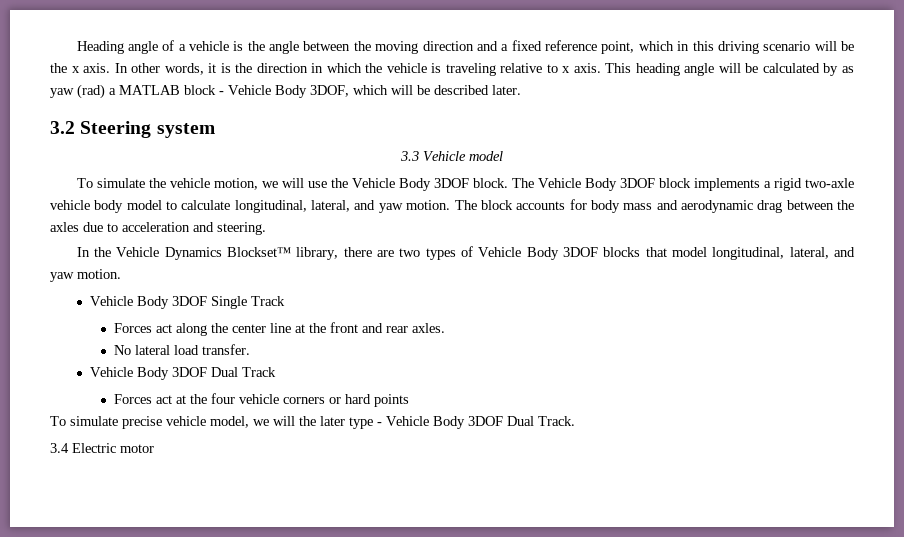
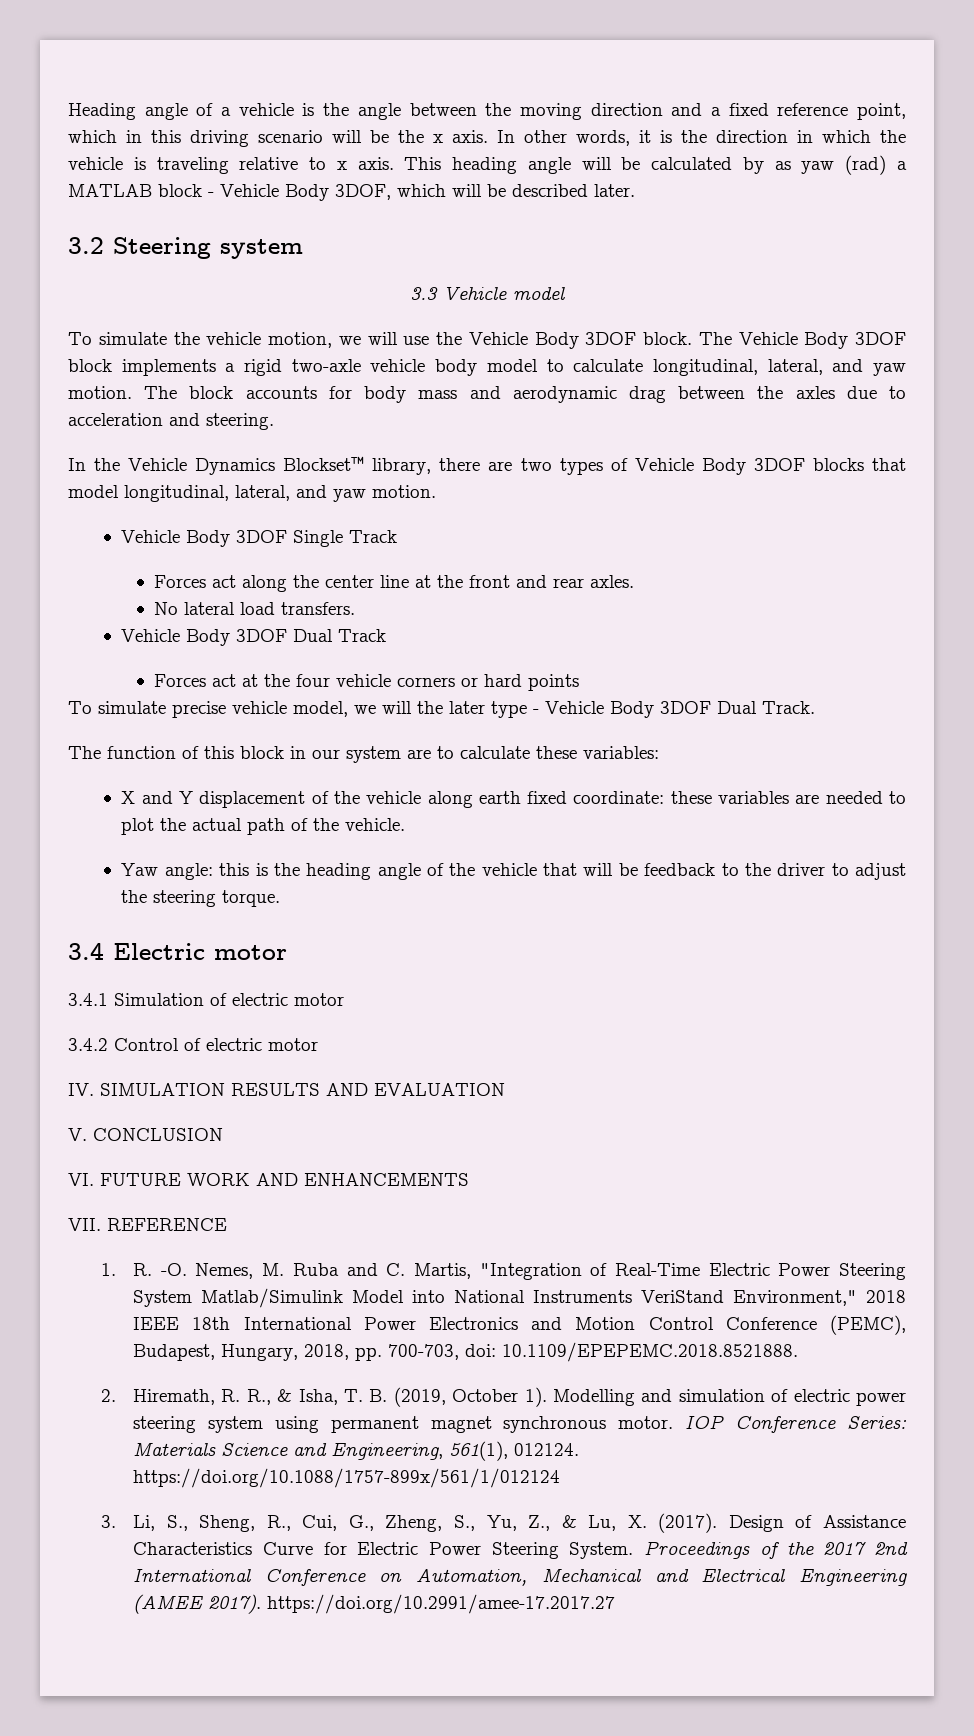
[202,344,251,355] transfer. -> [280,602,355,615] transfers.
[50,443,154,453] 3.4 Electric motor -> [68,746,659,763] [121,791,906,808] [121,818,406,835] [121,863,906,880] [121,890,281,907] [68,942,287,960] [68,993,344,1006] [68,1038,318,1051] [68,1083,505,1096] [68,1128,223,1141] [68,1173,469,1186] [68,1218,227,1231] [100,1263,907,1280] [133,1288,907,1308] [133,1315,907,1335] [133,1342,799,1362] [100,1387,906,1407] [133,1415,907,1433] [133,1441,580,1461] [133,1468,561,1488] [100,1513,907,1533] [133,1541,908,1559] [133,1568,907,1586] [133,1594,616,1614] The function of this block in our system are to calculate these variables: // X and Y displacement of the vehicle along earth fixed coordinate: these variables are needed to plot the actual path of the vehicle. // Yaw angle: this is the heading angle of the vehicle that will be feedback to the driver to adjust the steering torque. // 3.4 Electric motor // 3.4.1 Simulation of electric motor // 3.4.2 Control of electric motor // IV. SIMULATION RESULTS AND EVALUATION // V. CONCLUSION // VI. FUTURE WORK AND ENHANCEMENTS // VII. REFERENCE // 1. R. -O. Nemes, M. Ruba and C. Martis, "Integration of Real-Time Electric Power Steering System Matlab/Simulink Model into National Instruments VeriStand Environment," 2018 IEEE 18th International Power Electronics and Motion Control Conference (PEMC), Budapest, Hungary, 2018, pp. 700-703, doi: 10.1109/EPEPEMC.2018.8521888. // 2. Hiremath, R. R., & Isha, T. B. (2019, October 1). Modelling and simulation of electric power steering system using permanent magnet synchronous motor. IOP Conference Series: Materials Science and Engineering, 561(1), 012124. https://doi.org/10.1088/1757-899x/561/1/012124 // 3. Li, S., Sheng, R., Cui, G., Zheng, S., Yu, Z., & Lu, X. (2017). Design of Assistance Characteristics Curve for Electric Power Steering System. Proceedings of the 2017 2nd International Conference on Automation, Mechanical and Electrical Engineering (AMEE 2017). https://doi.org/10.2991/amee-17.2017.27

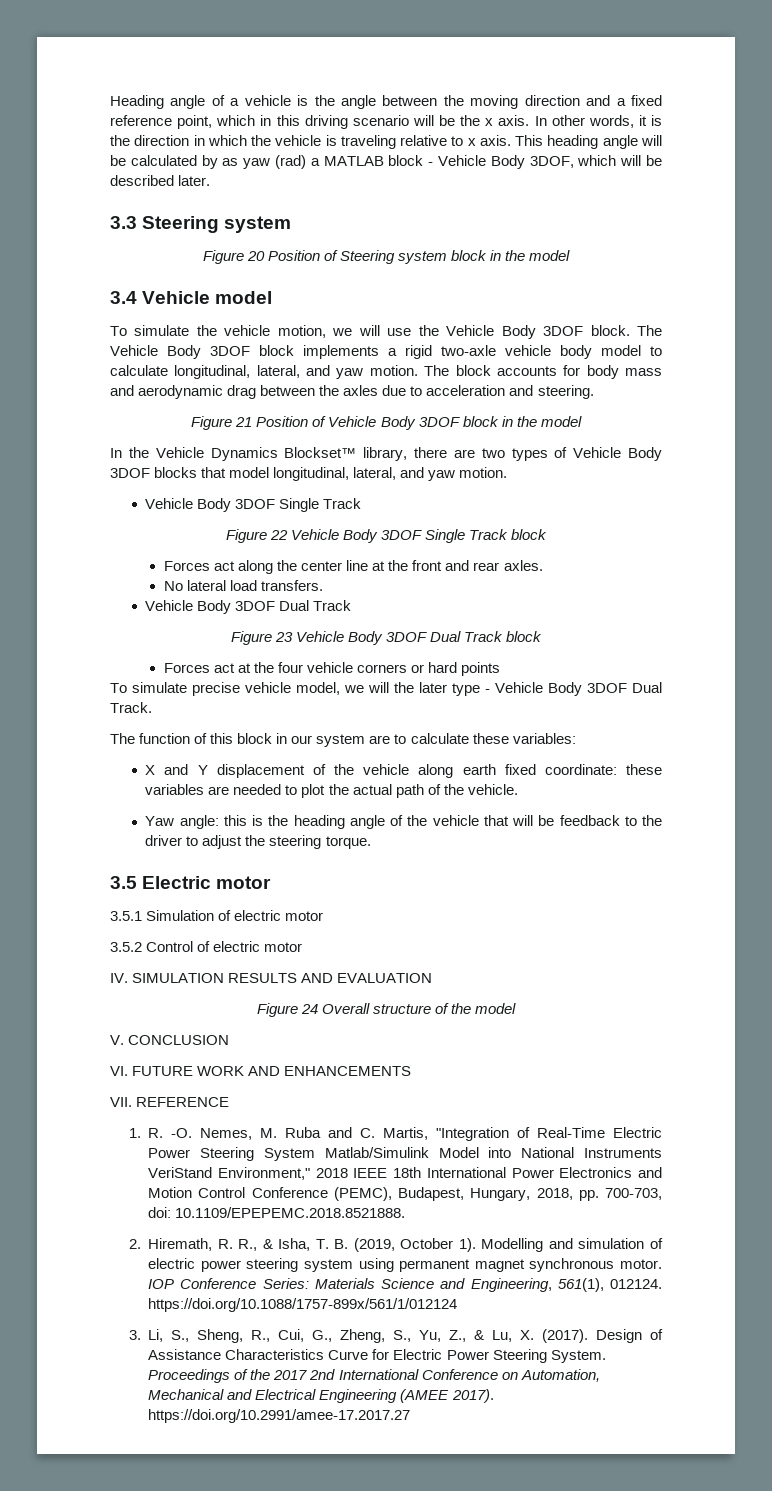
[68,237,104,254] 3.2 -> [110,216,137,229] 3.3
[410,287,438,300] 3.3 -> [202,250,571,264] [110,291,137,304] Figure 20 Position of Steering system block in the model // 3.4
(274, 421) none -> [191,416,582,430] // Figure 21 Position of Vehicle Body 3DOF block in the model
(398, 536) none -> [225,529,548,543] // Figure 22 Vehicle Body 3DOF Single Track block
(387, 635) none -> [230,631,543,645] // Figure 23 Vehicle Body 3DOF Dual Track block
[68,942,104,960] 3.4 -> [110,876,137,889] 3.5
[68,993,108,1006] 3.4.1 -> [110,911,142,921] 3.5.1
[68,1038,108,1051] 3.4.2 -> [110,942,142,952] 3.5.2
(505, 1089) none -> [256,1003,517,1017] // Figure 24 Overall structure of the model

